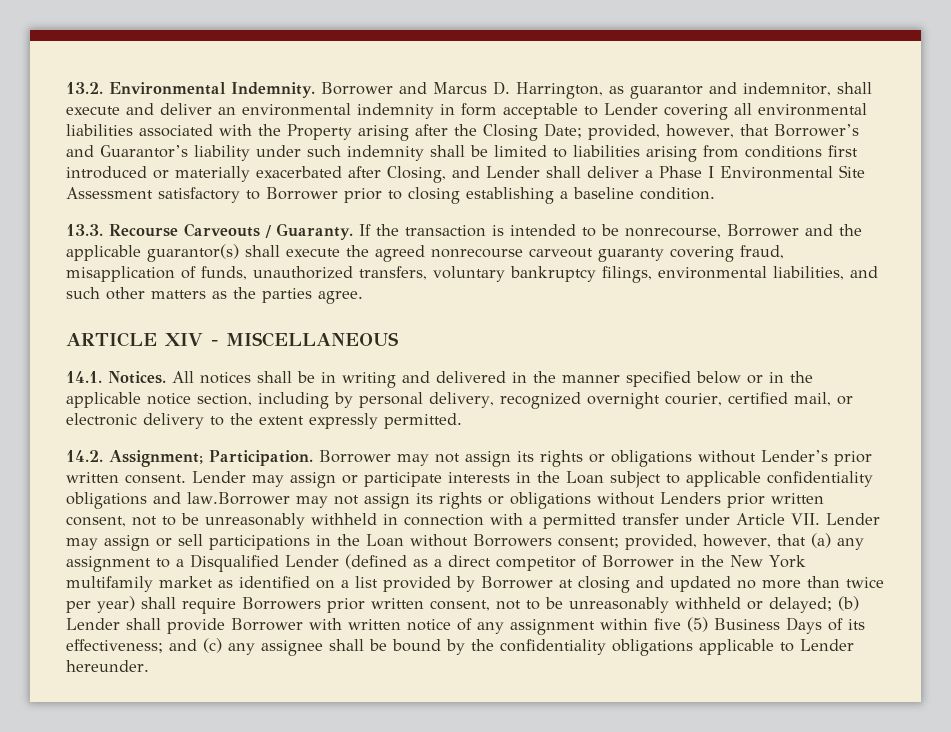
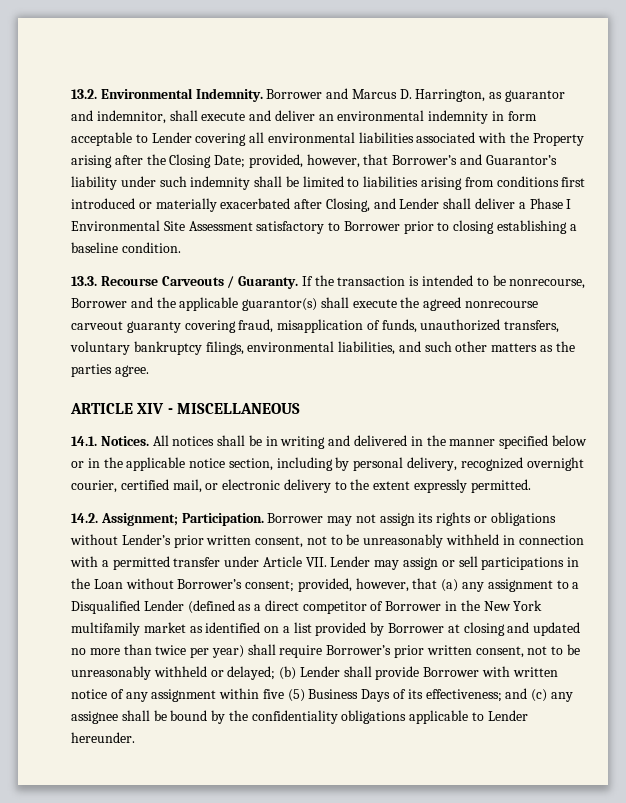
[125,471,873,488] [66,492,824,509] consent. Lender may assign or participate interests in the Loan subject to applicable confidentiality obligations and law.Borrower may not assign its rights or obligations without Lenders prior written -> (252, 540) none
[473,534,552,547] Borrowers -> [177,579,243,589] Borrower’s
[242,597,321,610] Borrowers -> [326,645,392,655] Borrower’s

